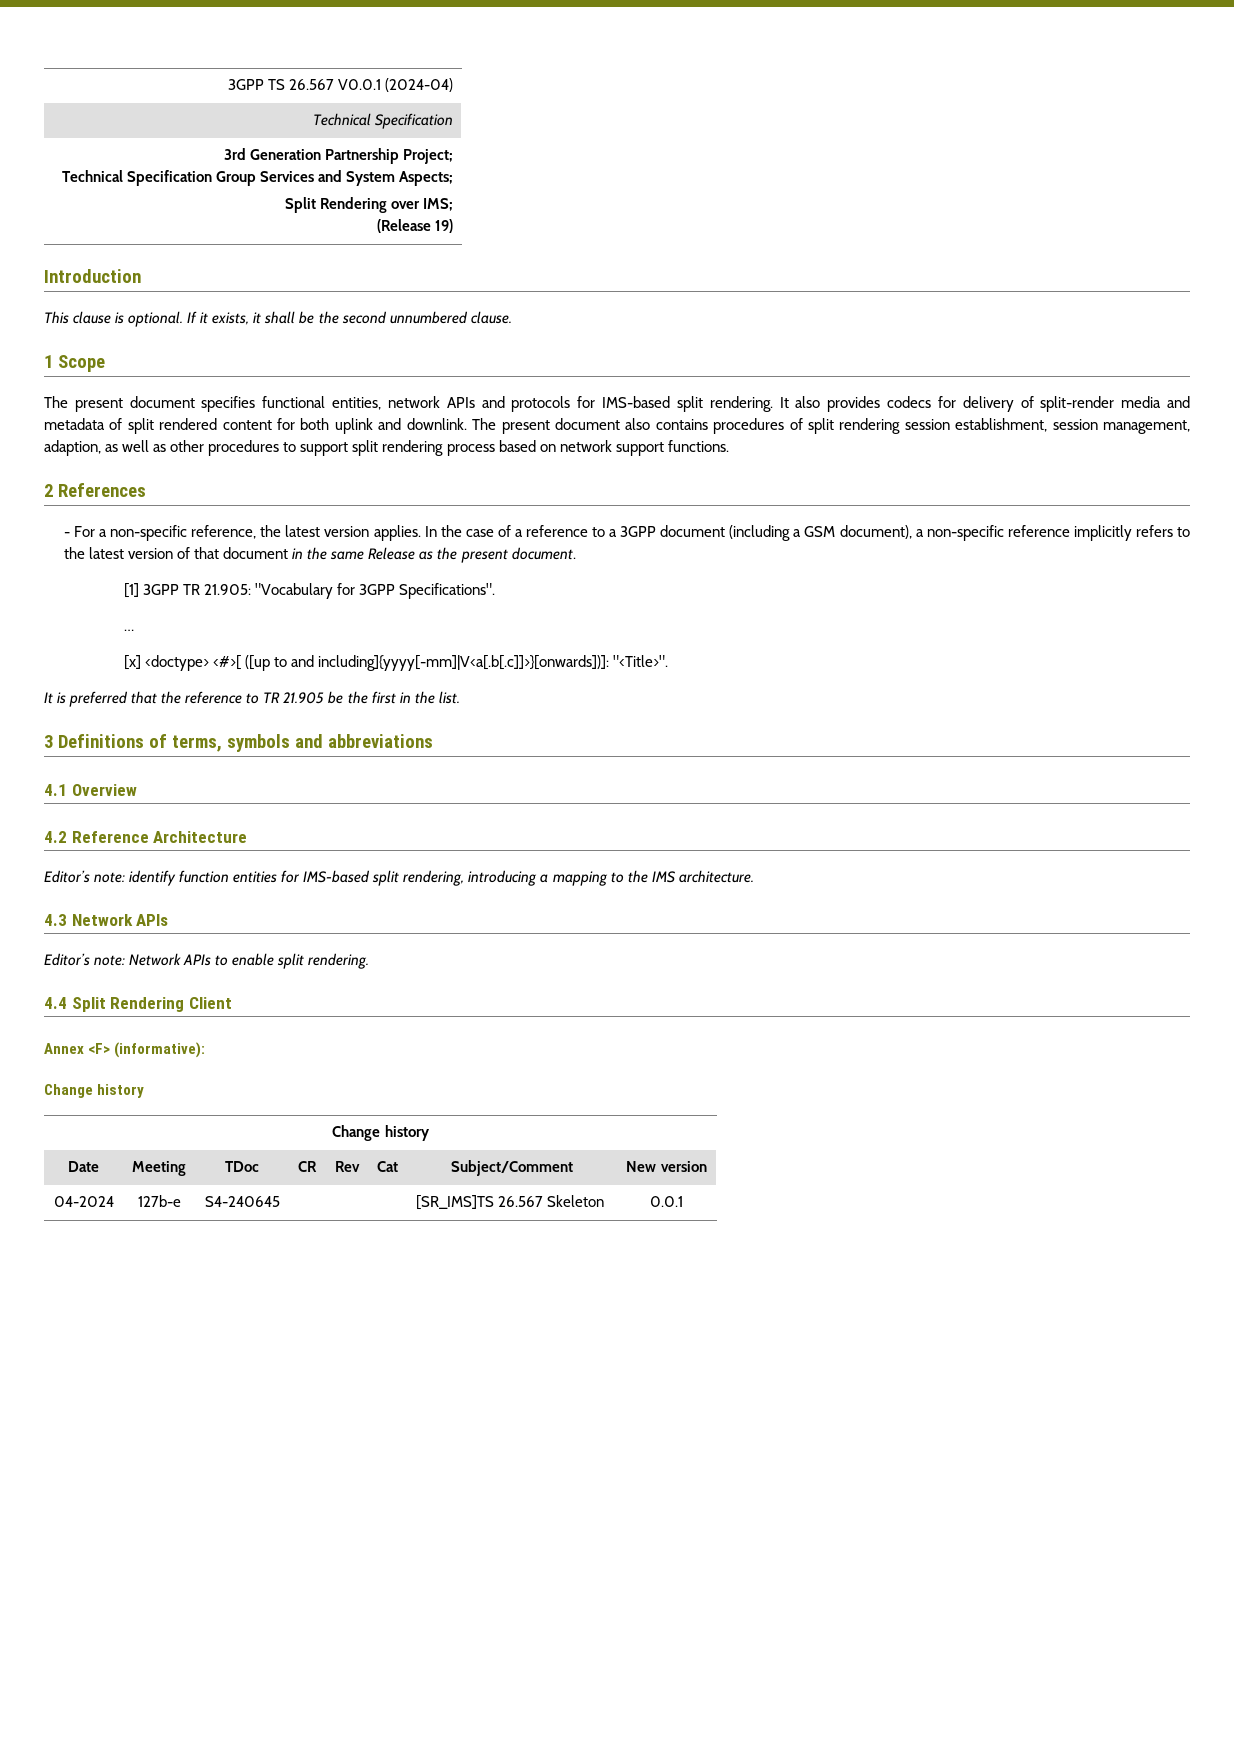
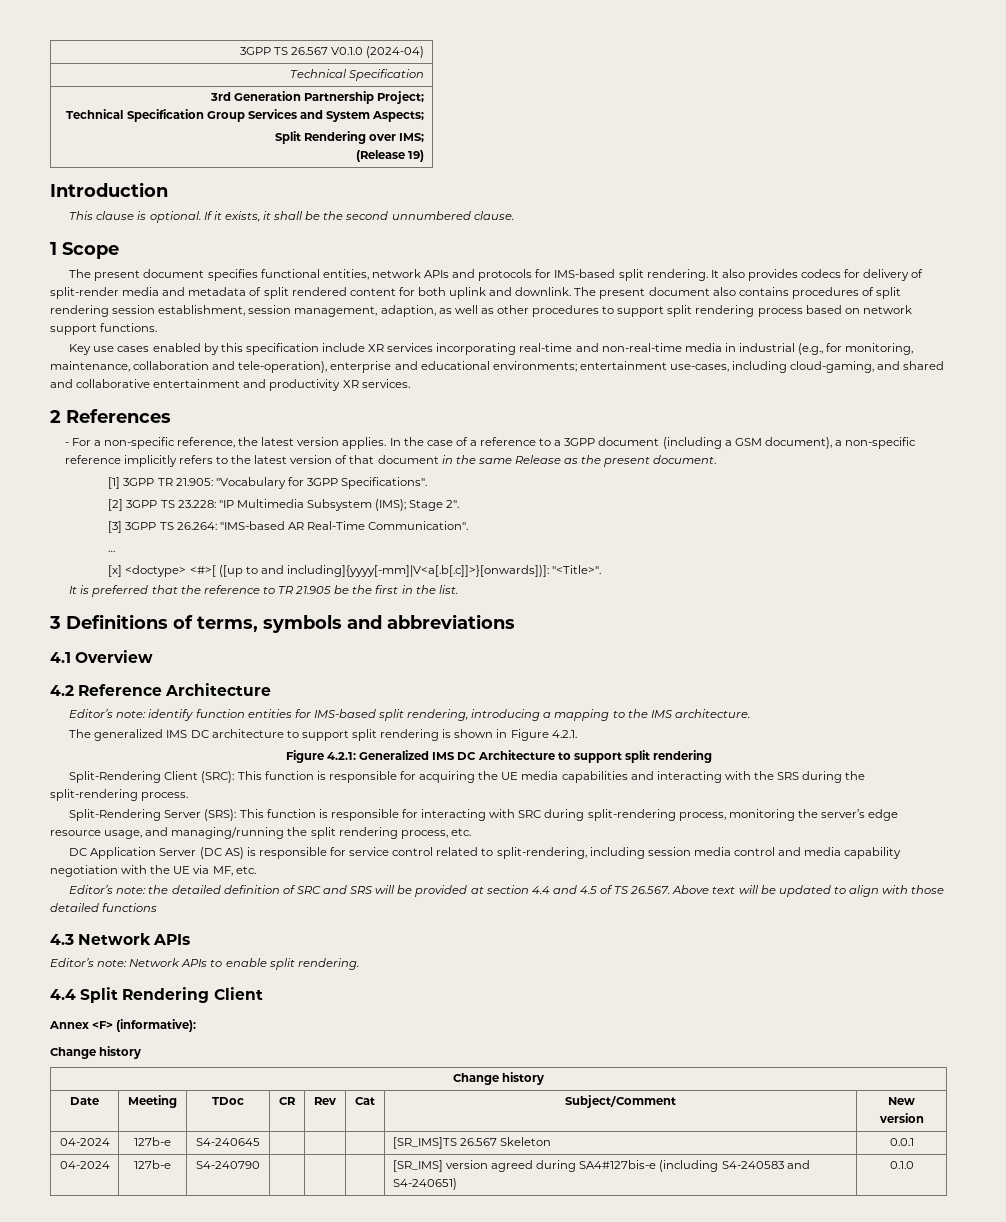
[338,79,382,90] V0.0.1 -> [330,47,363,55] V0.1.0
(729, 446) none -> [69,343,914,355] [50,361,945,373] [50,379,410,391] // Key use cases enabled by this specification include XR services incorporating real-time and non-real-time media in industrial (e.g., for monitoring, maintenance, collaboration and tele-operation), enterprise and educational environments; entertainment use-cases, including cloud-gaming, and shared and collaborative entertainment and productivity XR services.
(495, 591) none -> [108,499,460,511] [108,521,469,533] // [2] 3GPP TS 23.228: "IP Multimedia Subsystem (IMS); Stage 2". // [3] 3GPP TS 26.264: "IMS-based AR Real-Time Communication".
(754, 876) none -> [69,729,577,741] [286,750,712,763] [69,771,866,783] [50,789,189,801] [69,809,899,821] [50,827,471,839] [69,847,902,859] [50,865,256,877] [69,885,945,897] [50,903,158,912] // The generalized IMS DC architecture to support split rendering is shown in Figure 4.2.1. // Figure 4.2.1: Generalized IMS DC Architecture to support split rendering // Split-Rendering Client (SRC): This function is responsible for acquiring the UE media capabilities and interacting with the SRS during the split-rendering process. // Split-Rendering Server (SRS): This function is responsible for interacting with SRC during split-rendering process, monitoring the server’s edge resource usage, and managing/running the split rendering process, etc. // DC Application Server (DC AS) is responsible for service control related to split-rendering, including session media control and media capability negotiation with the UE via MF, etc. // Editor’s note: the detailed definition of SRC and SRS will be provided at section 4.4 and 4.5 of TS 26.567. Above text will be updated to align with those detailed functions
(683, 1201) none -> [59,1161,110,1169] [134,1160,171,1169] [196,1161,260,1169] [392,1160,810,1172] [392,1178,457,1190] [889,1161,914,1169] // 04-2024 | 127b-e | S4-240790 | | | | [SR_IMS] version agreed during SA4#127bis-e (including S4-240583 and S4-240651) | 0.1.0

